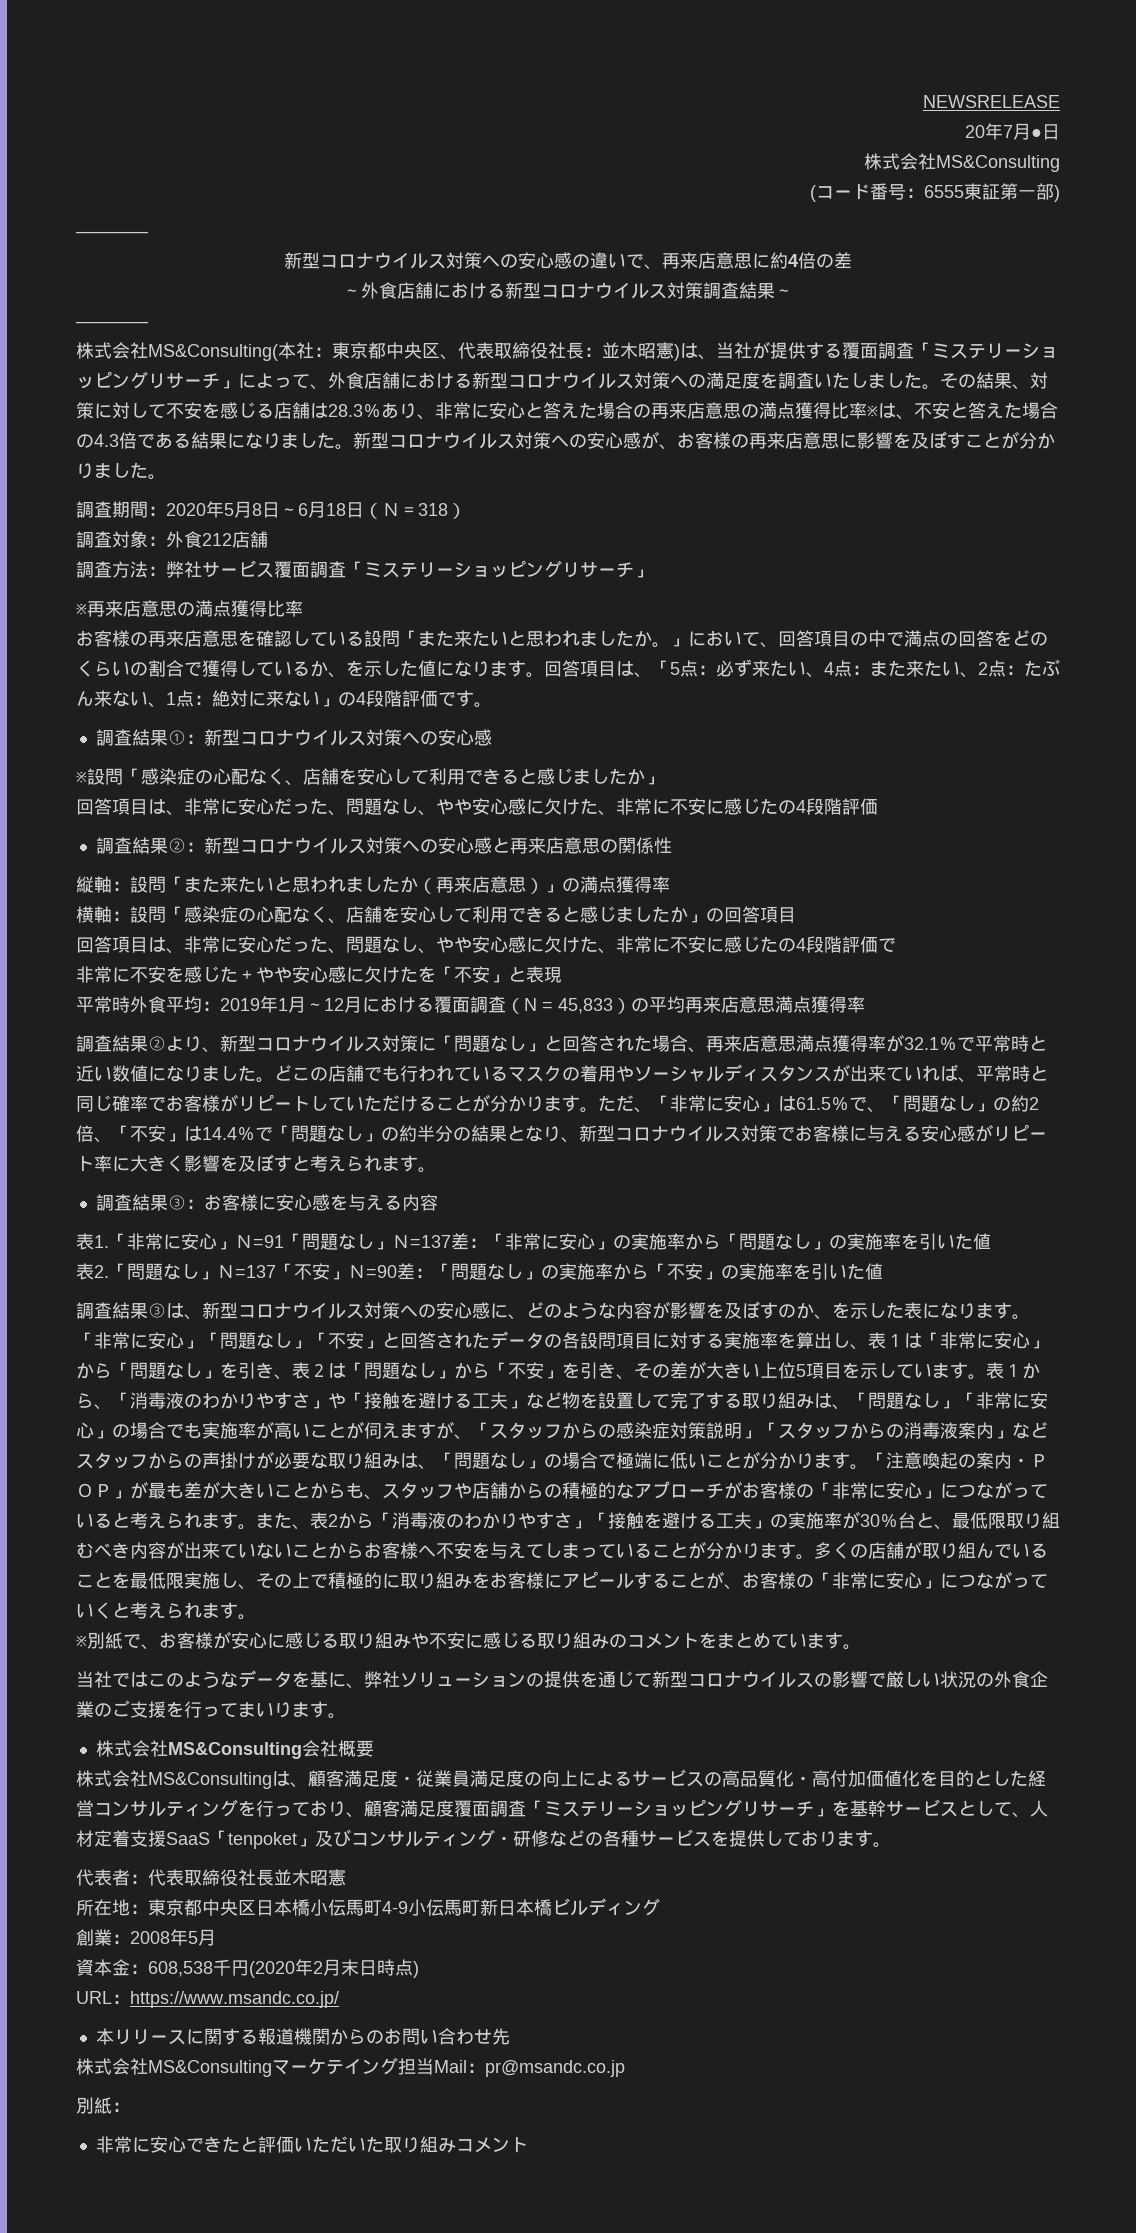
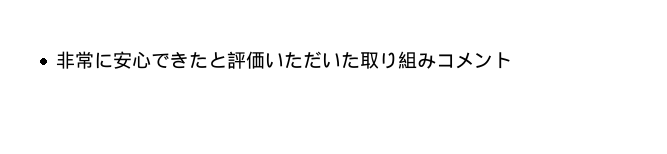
[923,95,1060,108] [965,123,1060,140] [864,153,1060,172] [810,183,1060,202] [76,231,148,237] [284,252,852,270] [343,282,793,299] [76,321,148,327] [76,341,1058,361] [76,371,1048,390] [76,402,1058,420] [76,431,1055,450] [76,462,166,480] [76,501,466,519] [76,531,268,548] [76,560,652,578] [76,600,303,617] [76,630,1048,648] [76,659,1060,678] [76,690,492,708] [95,729,492,746] [76,768,663,786] [76,798,878,816] [95,837,672,854] [76,876,670,894] [76,906,796,924] [76,936,896,954] [76,966,562,983] [76,996,865,1014] [76,1034,1047,1053] [76,1064,1048,1083] [76,1094,1039,1113] [76,1124,1047,1143] [76,1154,436,1173] [95,1194,438,1211] [76,1233,991,1250] [76,1263,883,1280] [76,1301,1030,1320] [76,1331,1048,1350] [76,1361,1040,1380] [76,1392,1048,1410] [76,1421,1048,1440] [76,1451,1048,1470] [76,1481,1048,1500] [76,1511,1060,1530] [76,1541,1048,1560] [76,1571,1048,1590] [76,1602,256,1620] [76,1631,861,1650] [76,1670,1048,1689] [76,1700,346,1719] [95,1740,374,1759] [76,1769,1046,1789] [76,1799,1048,1818] [76,1829,891,1849] [76,1869,346,1886] [76,1898,660,1916] [76,1929,216,1946] [76,1959,419,1978] [76,1991,339,2008] [95,2028,510,2045] [76,2057,625,2077] [76,2097,130,2114] NEWSRELEASE // 20年7月●日 // 株式会社MS&Consulting // (コード番号：6555東証第一部) // ―――― // 新型コロナウイルス対策への安心感の違いで、再来店意思に約4倍の差 // ～外食店舗における新型コロナウイルス対策調査結果～ // ―――― // 株式会社MS&Consulting(本社：東京都中央区、代表取締役社長：並木昭憲)は、当社が提供する覆面調査「ミステリーショッピングリサーチ」によって、外食店舗における新型コロナウイルス対策への満足度を調査いたしました。その結果、対策に対して不安を感じる店舗は28.3％あり、非常に安心と答えた場合の再来店意思の満点獲得比率※は、不安と答えた場合の4.3倍である結果になりました。新型コロナウイルス対策への安心感が、お客様の再来店意思に影響を及ぼすことが分かりました。 // 調査期間：2020年5月8日～6月18日（Ｎ＝318） // 調査対象：外食212店舗 // 調査方法：弊社サービス覆面調査「ミステリーショッピングリサーチ」 // ※再来店意思の満点獲得比率 // お客様の再来店意思を確認している設問「また来たいと思われましたか。」において、回答項目の中で満点の回答をどのくらいの割合で獲得しているか、を示した値になります。回答項目は、「5点：必ず来たい、4点：また来たい、2点：たぶん来ない、1点：絶対に来ない」の4段階評価です。 // 調査結果①：新型コロナウイルス対策への安心感 // ※設問「感染症の心配なく、店舗を安心して利用できると感じましたか」 // 回答項目は、非常に安心だった、問題なし、やや安心感に欠けた、非常に不安に感じたの4段階評価 // 調査結果②：新型コロナウイルス対策への安心感と再来店意思の関係性 // 縦軸：設問「また来たいと思われましたか（再来店意思）」の満点獲得率 // 横軸：設問「感染症の心配なく、店舗を安心して利用できると感じましたか」の回答項目 // 回答項目は、非常に安心だった、問題なし、やや安心感に欠けた、非常に不安に感じたの4段階評価で // 非常に不安を感じた＋やや安心感に欠けたを「不安」と表現 // 平常時外食平均：2019年1月～12月における覆面調査（N = 45,833）の平均再来店意思満点獲得率 // 調査結果②より、新型コロナウイルス対策に「問題なし」と回答された場合、再来店意思満点獲得率が32.1％で平常時と近い数値になりました。どこの店舗でも行われているマスクの着用やソーシャルディスタンスが出来ていれば、平常時と同じ確率でお客様がリピートしていただけることが分かります。ただ、「非常に安心」は61.5％で、「問題なし」の約2倍、「不安」は14.4％で「問題なし」の約半分の結果となり、新型コロナウイルス対策でお客様に与える安心感がリピート率に大きく影響を及ぼすと考えられます。 // 調査結果③：お客様に安心感を与える内容 // 表1.「非常に安心」Ｎ=91「問題なし」Ｎ=137差：「非常に安心」の実施率から「問題なし」の実施率を引いた値 // 表2.「問題なし」Ｎ=137「不安」Ｎ=90差：「問題なし」の実施率から「不安」の実施率を引いた値 // 調査結果③は、新型コロナウイルス対策への安心感に、どのような内容が影響を及ぼすのか、を示した表になります。「非常に安心」「問題なし」「不安」と回答されたデータの各設問項目に対する実施率を算出し、表１は「非常に安心」から「問題なし」を引き、表２は「問題なし」から「不安」を引き、その差が大きい上位5項目を示しています。表１から、「消毒液のわかりやすさ」や「接触を避ける工夫」など物を設置して完了する取り組みは、「問題なし」「非常に安心」の場合でも実施率が高いことが伺えますが、「スタッフからの感染症対策説明」「スタッフからの消毒液案内」などスタッフからの声掛けが必要な取り組みは、「問題なし」の場合で極端に低いことが分かります。「注意喚起の案内・ＰＯＰ」が最も差が大きいことからも、スタッフや店舗からの積極的なアプローチがお客様の「非常に安心」につながっていると考えられます。また、表2から「消毒液のわかりやすさ」「接触を避ける工夫」の実施率が30％台と、最低限取り組むべき内容が出来ていないことからお客様へ不安を与えてしまっていることが分かります。多くの店舗が取り組んでいることを最低限実施し、その上で積極的に取り組みをお客様にアピールすることが、お客様の「非常に安心」につながっていくと考えられます。 // ※別紙で、お客様が安心に感じる取り組みや不安に感じる取り組みのコメントをまとめています。 // 当社ではこのようなデータを基に、弊社ソリューションの提供を通じて新型コロナウイルスの影響で厳しい状況の外食企業のご支援を行ってまいります。 // 株式会社MS&Consulting会社概要 // 株式会社MS&Consultingは、顧客満足度・従業員満足度の向上によるサービスの高品質化・高付加価値化を目的とした経営コンサルティングを行っており、顧客満足度覆面調査「ミステリーショッピングリサーチ」を基幹サービスとして、人材定着支援SaaS「tenpoket」及びコンサルティング・研修などの各種サービスを提供しております。 // 代表者：代表取締役社長並木昭憲 // 所在地：東京都中央区日本橋小伝馬町4-9小伝馬町新日本橋ビルディング // 創業：2008年5月 // 資本金：608,538千円(2020年2月末日時点) // URL：https://www.msandc.co.jp/ // 本リリースに関する報道機関からのお問い合わせ先 // 株式会社MS&Consultingマーケテイング担当Mail：pr@msandc.co.jp // 別紙： // -> (56, 60) none

